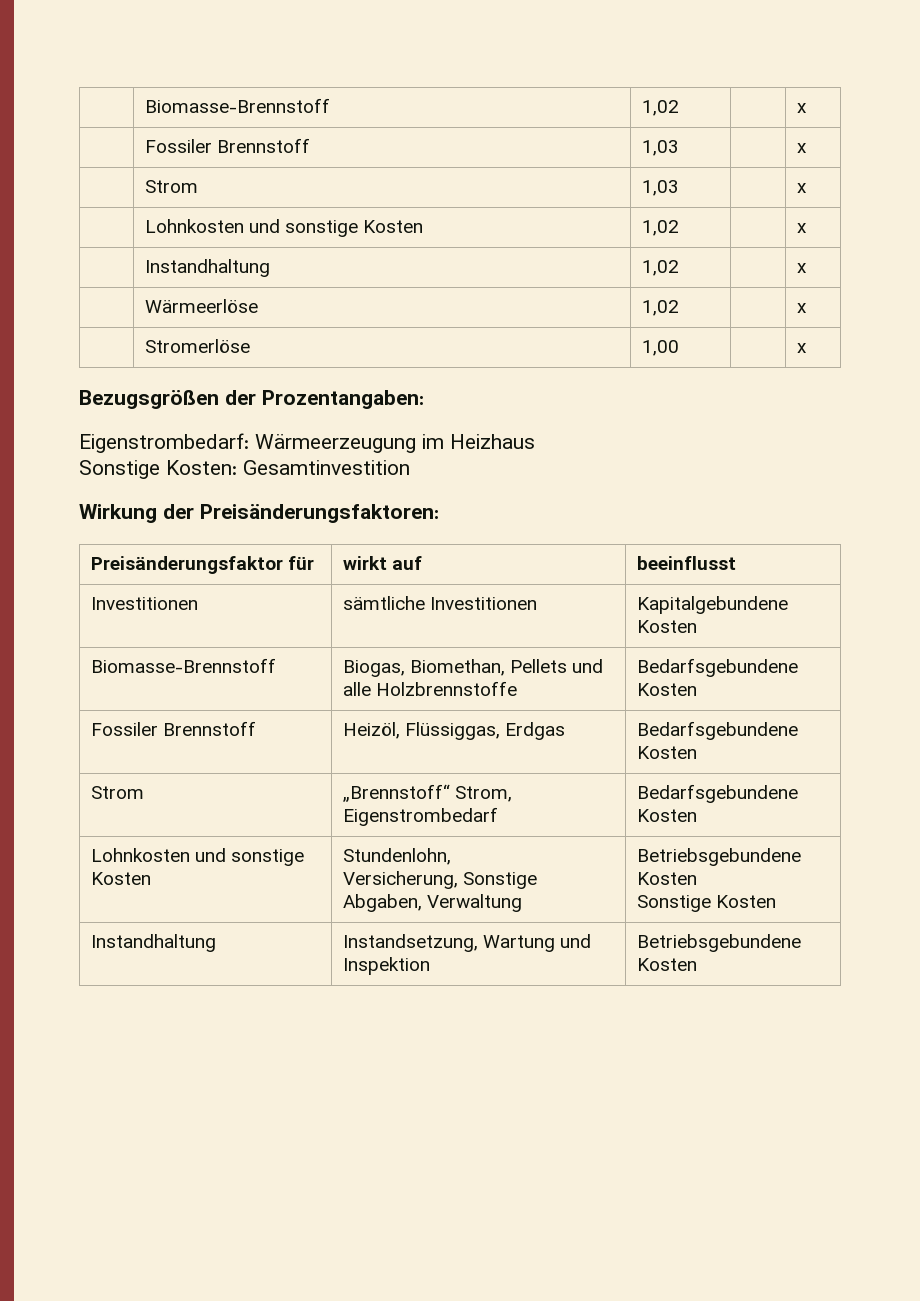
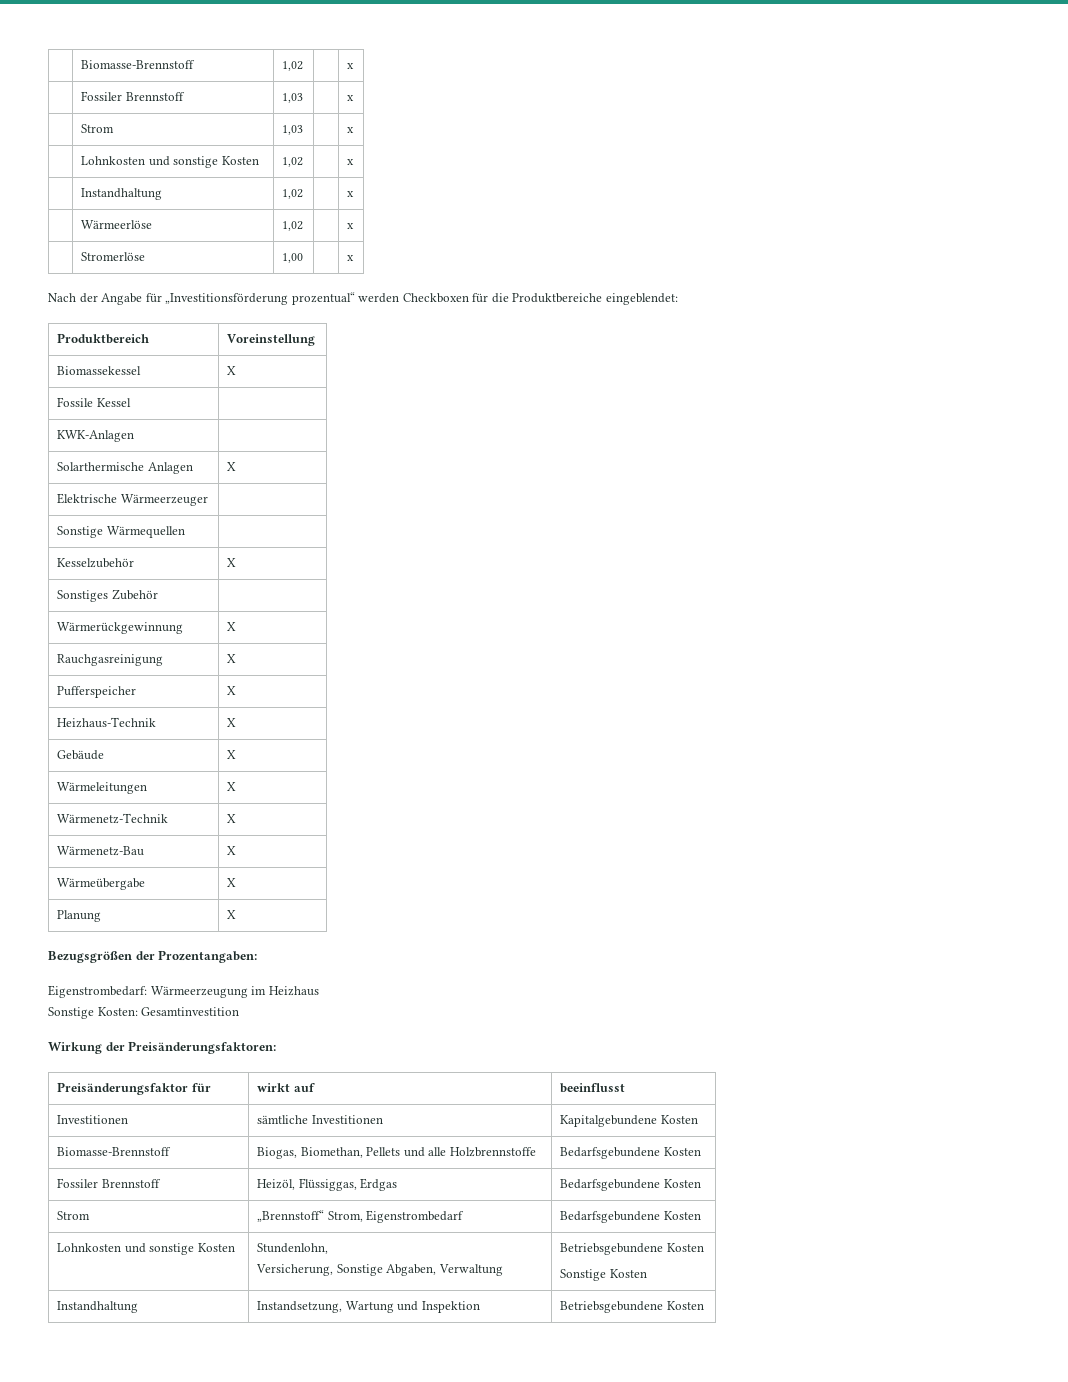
(807, 348) none -> [48,292,678,305] [57,333,150,344] [227,334,316,346] [57,366,142,375] [227,366,237,375] [57,397,131,407] [57,430,135,442] [57,462,193,474] [227,462,237,471] [57,493,208,506] [57,526,185,538] [57,558,135,568] [227,558,237,567] [57,589,158,602] [57,622,184,634] [227,622,237,631] [57,654,164,666] [227,654,237,663] [57,686,137,698] [227,686,237,695] [57,717,157,728] [227,718,237,727] [57,750,105,760] [227,750,237,759] [57,782,148,794] [227,782,237,791] [57,813,169,824] [227,814,237,823] [57,846,145,856] [227,846,237,855] [57,878,146,890] [227,878,237,887] [57,910,102,922] [227,910,237,919] // Nach der Angabe für „Investitionsförderung prozentual“ werden Checkboxen für die Produktbereiche eingeblendet: // Produktbereich | Voreinstellung // Biomassekessel | X // Fossile Kessel | // KWK-Anlagen | // Solarthermische Anlagen | X // Elektrische Wärmeerzeuger | // Sonstige Wärmequellen | // Kesselzubehör | X // Sonstiges Zubehör | // Wärmerückgewinnung | X // Rauchgasreinigung | X // Pufferspeicher | X // Heizhaus-Technik | X // Gebäude | X // Wärmeleitungen | X // Wärmenetz-Technik | X // Wärmenetz-Bau | X // Wärmeübergabe | X // Planung | X

